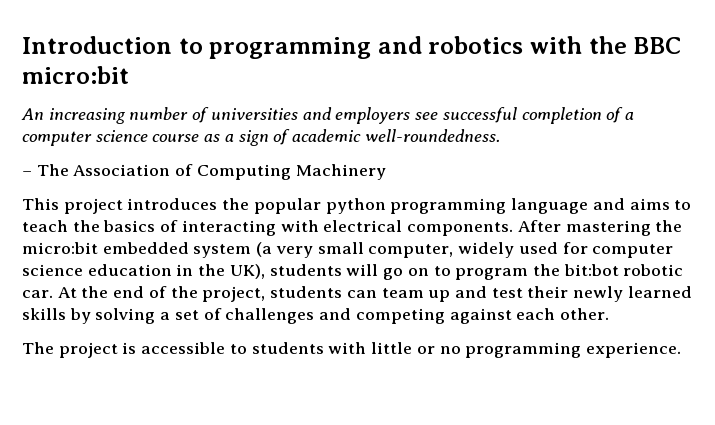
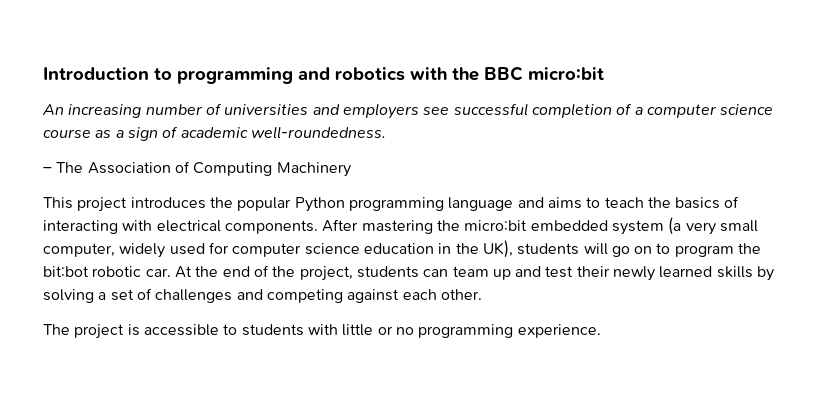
[325,198,386,214] python -> [294,197,345,212] Python

